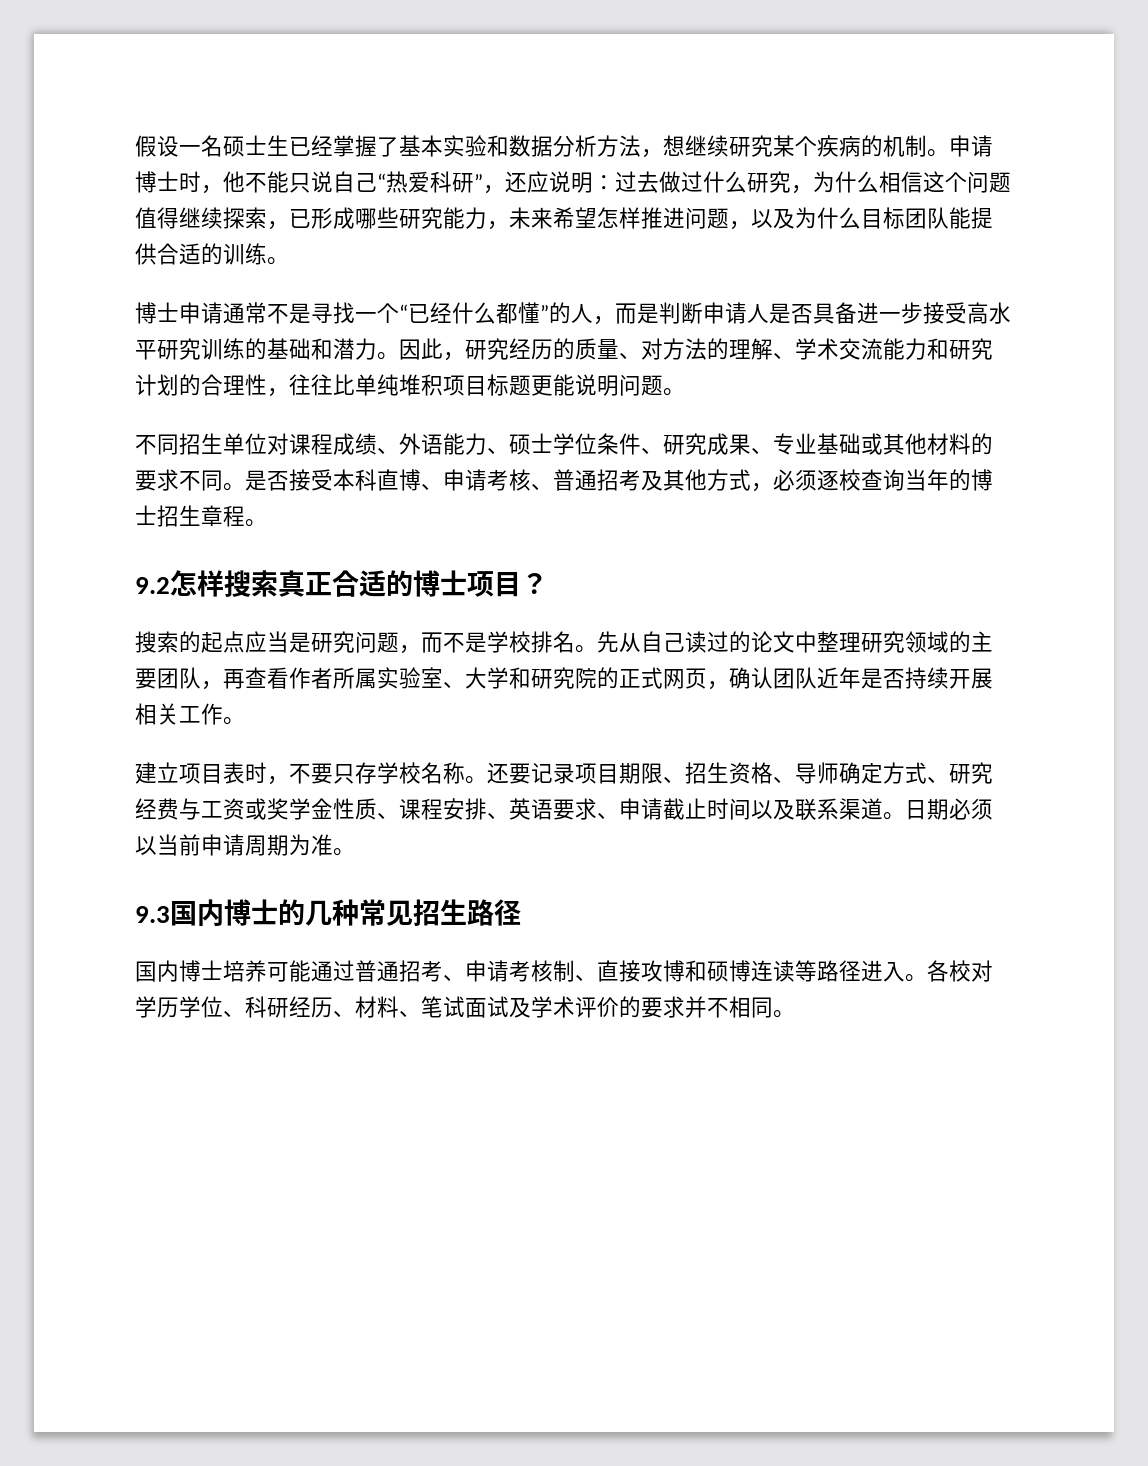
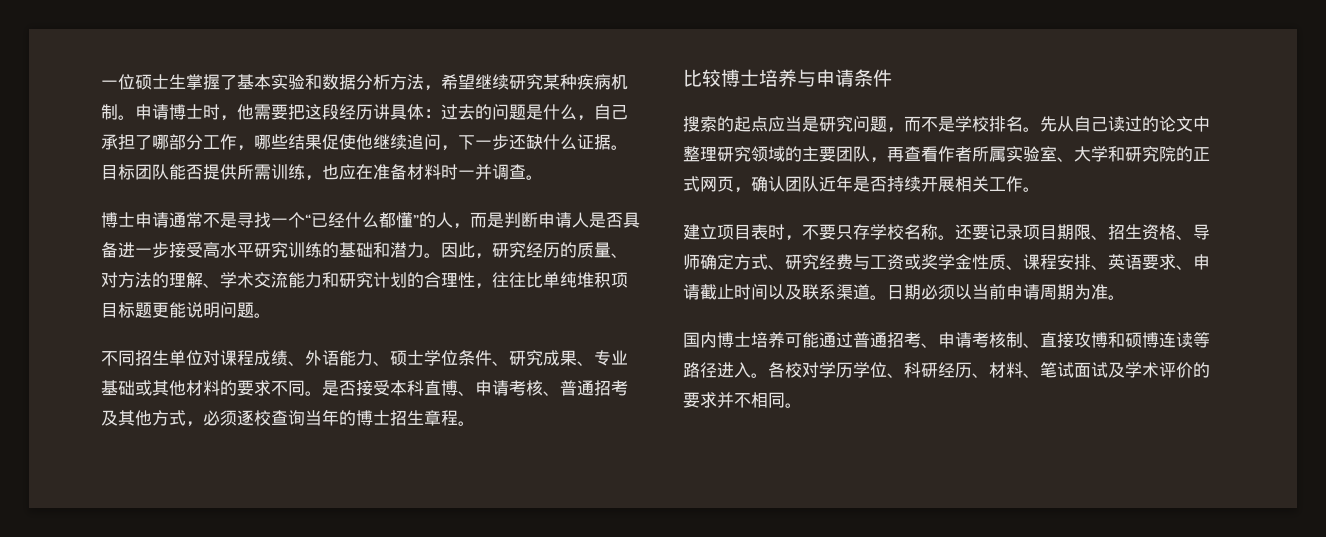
[135,135,333,157] 假设一名硕士生已经 -> [101,74,186,90] 一位硕士生
[663,135,685,156] 想 -> [441,74,475,90] 希望
[795,135,883,157] 个疾病的 -> [560,74,611,90] 种疾病
[245,171,1011,194] [135,207,993,230] [135,243,267,265] 不能只说自己“热爱科研”，还应说明：过去做过什么研究，为什么相信这个问题值得继续探索，已形成哪些研究能力，未来希望怎样推进问题，以及为什么目标团队能提供合适的训练 -> [254,104,628,121] [101,134,628,151] [101,164,526,181] 需要把这段经历讲具体：过去的问题是什么，自己承担了哪部分工作，哪些结果促使他继续追问，下一步还缺什么证据。目标团队能否提供所需训练，也应在准备材料时一并调查
[135,570,548,597] 9.2怎样搜索真正合适的博士项目？ -> [683,69,892,87] 比较博士培养与申请条件
[135,899,521,927] // 9.3国内博士的几种常见招生路径 -> (1125, 297) none

